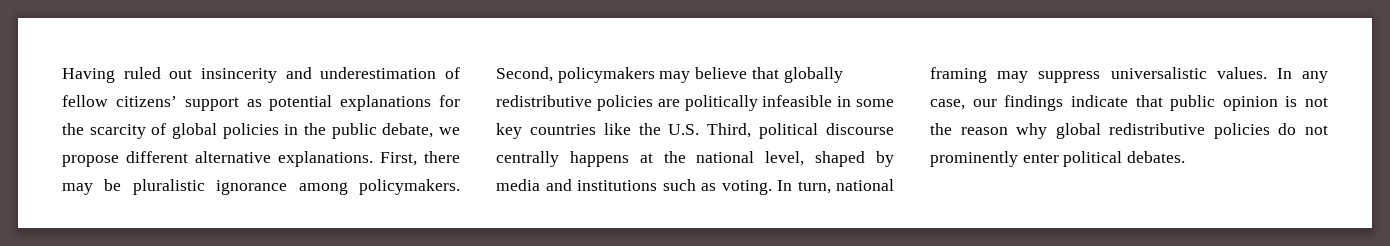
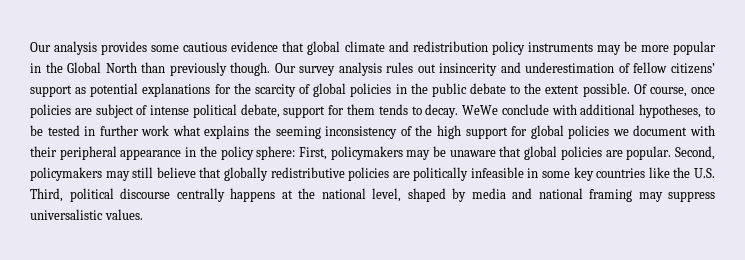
[62,67,161,83] Having ruled -> [30,41,716,55] [30,62,414,76] Our analysis provides some cautious evidence that global climate and redistribution policy instruments may be more popular in the Global North than previously though. Our survey analysis rules
[382,123,460,138] [62,151,460,167] [62,179,460,195] debate, we propose different alternative explanations. First, there may be pluralistic ignorance among policymakers. -> [469,83,715,97] [30,104,716,118] [30,125,715,139] [30,146,672,160] debate to the extent possible. Of course, once policies are subject of intense political debate, support for them tends to decay. WeWe conclude with additional hypotheses, to be tested in further work what explains the seeming inconsistency of the high support for global policies we document with their peripheral appearance in the policy sphere: First, policymakers may be unaware that global policies are popular.
(691, 77) none -> [132,167,154,178] still
[577,179,831,195] institutions such as voting. In turn, -> (532, 193) none
[1276,68,1328,83] [930,95,1328,111] [930,123,1328,139] [930,151,1186,167] In any case, our findings indicate that public opinion is not the reason why global redistributive policies do not prominently enter political debates. -> (143, 214) none

